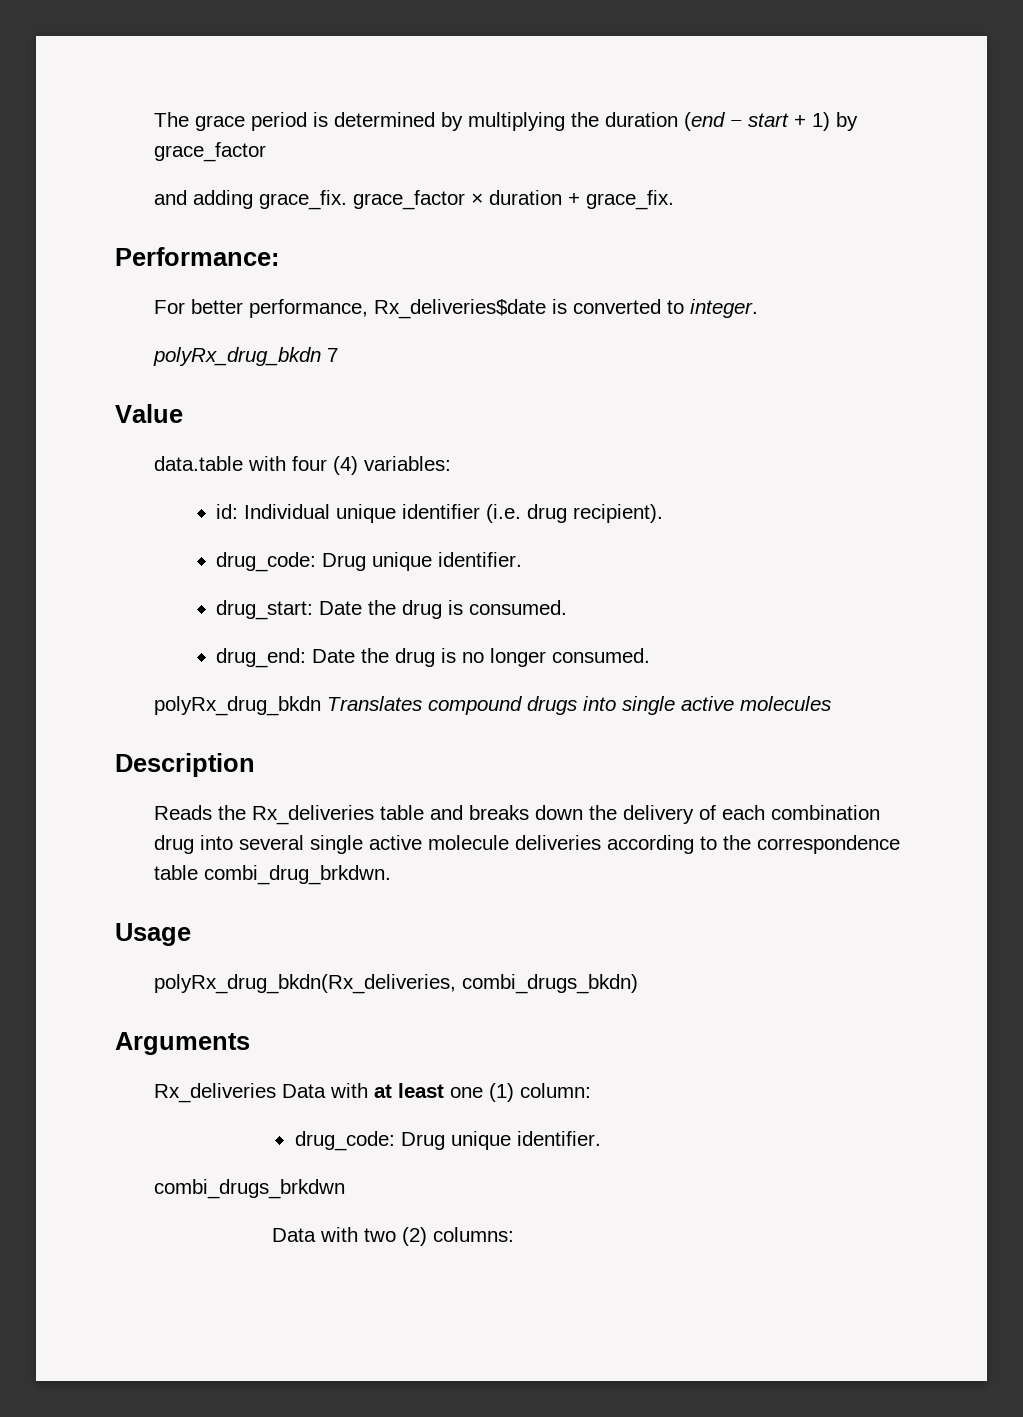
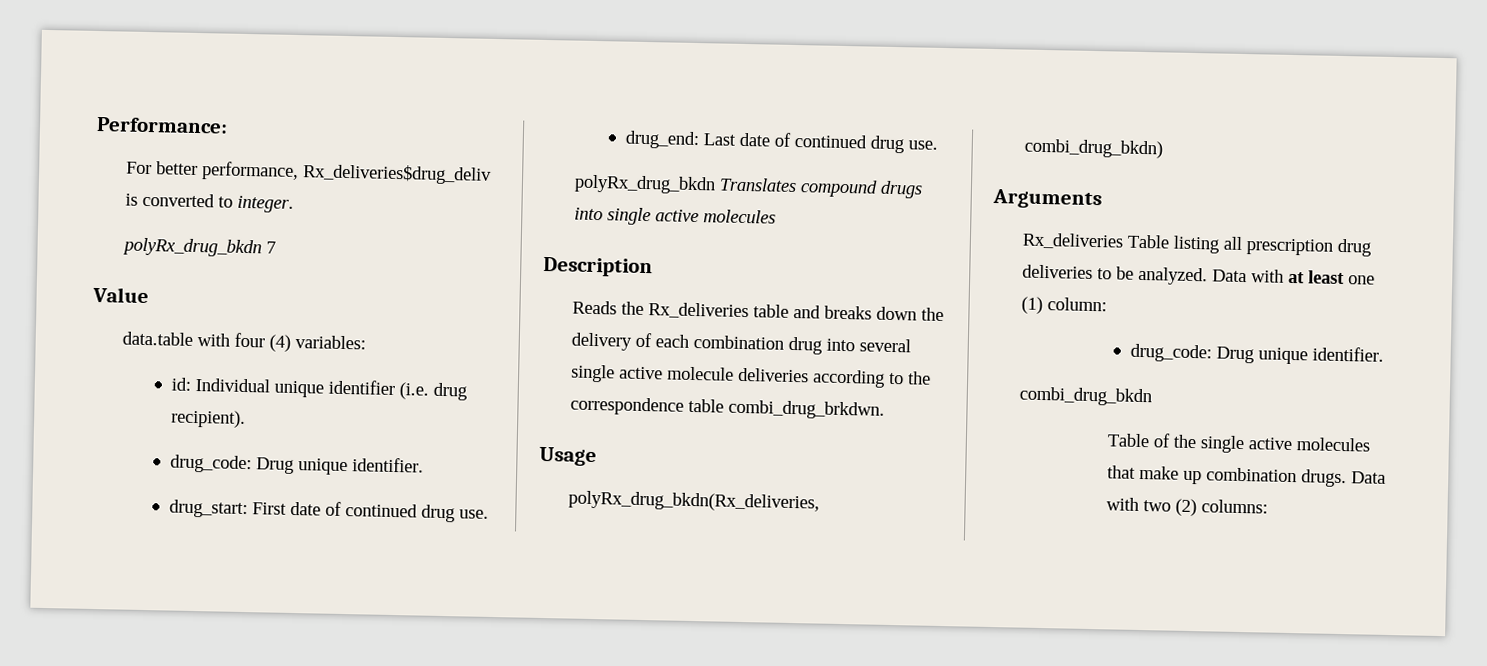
[154,112,859,131] [154,142,267,162] [154,190,675,210] The grace period is determined by multiplying the duration (end − start + 1) by grace_factor // and adding grace_fix. grace_factor × duration + grace_fix. // -> (96, 125) none
[374,299,547,319] Rx_deliveries$date -> [301,163,492,185] Rx_deliveries$drug_deliv
[319,600,568,619] [216,648,651,668] Date the drug is consumed. // drug_end: Date the drug is no longer consumed. -> [252,501,490,523] [625,130,939,154] First date of continued drug use. // drug_end: Last date of continued drug use.
[462,974,639,994] combi_drugs_bkdn) -> [1023,138,1163,159] combi_drug_bkdn)
(277, 1093) none -> [1126,234,1372,257] [1021,264,1208,286] Table listing all prescription drug deliveries to be analyzed.
[154,1179,346,1199] combi_drugs_brkdwn // -> [1018,386,1152,407] [1107,433,1372,454] [1107,465,1348,488] combi_drug_bkdn // Table of the single active molecules that make up combination drugs.

